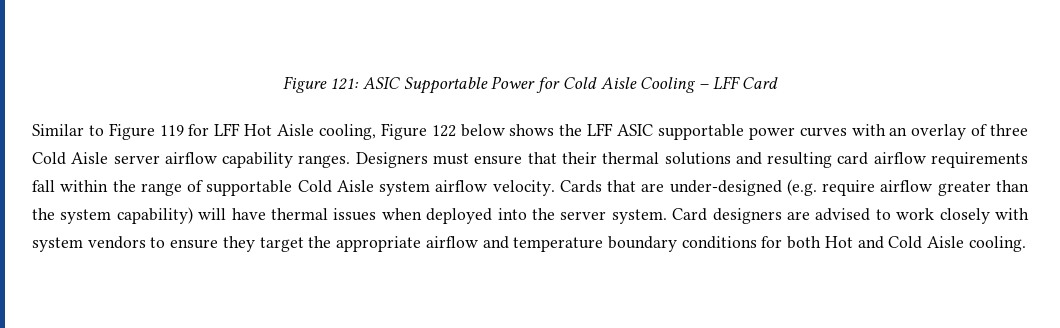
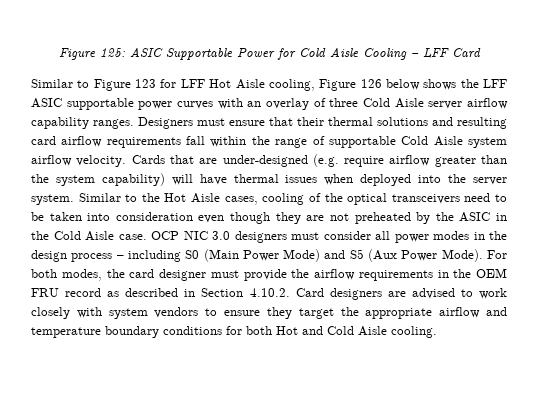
[282,76,360,93] Figure 121: -> [58,48,125,60] Figure 125:
[159,125,184,136] 119 -> [135,79,157,88] 123
[431,125,456,137] 122 -> [360,79,382,88] 126
(667, 216) none -> [78,193,508,205] [31,212,508,224] [31,231,507,243] [31,249,508,262] [31,268,507,281] [31,288,290,297] Similar to the Hot Aisle cases, cooling of the optical transceivers need to be taken into consideration even though they are not preheated by the ASIC in the Cold Aisle case. OCP NIC 3.0 designers must consider all power modes in the design process – including S0 (Main Power Mode) and S5 (Aux Power Mode). For both modes, the card designer must provide the airflow requirements in the OEM FRU record as described in Section 4.10.2.

